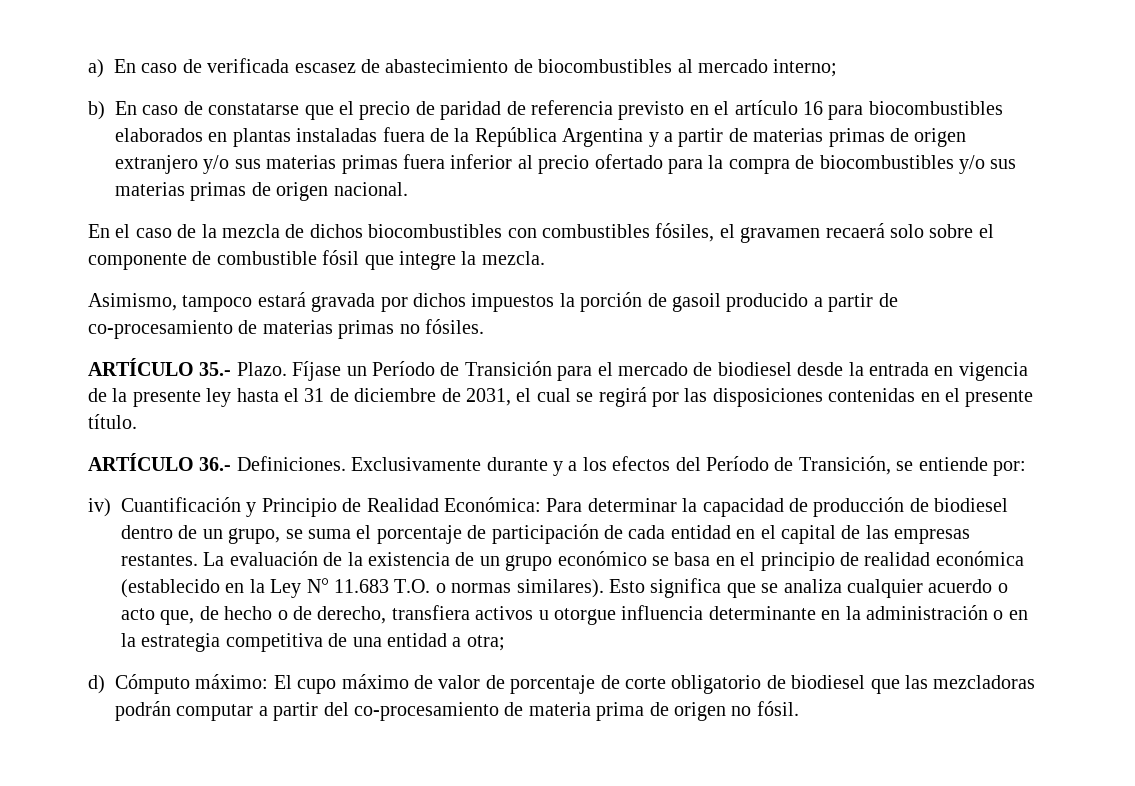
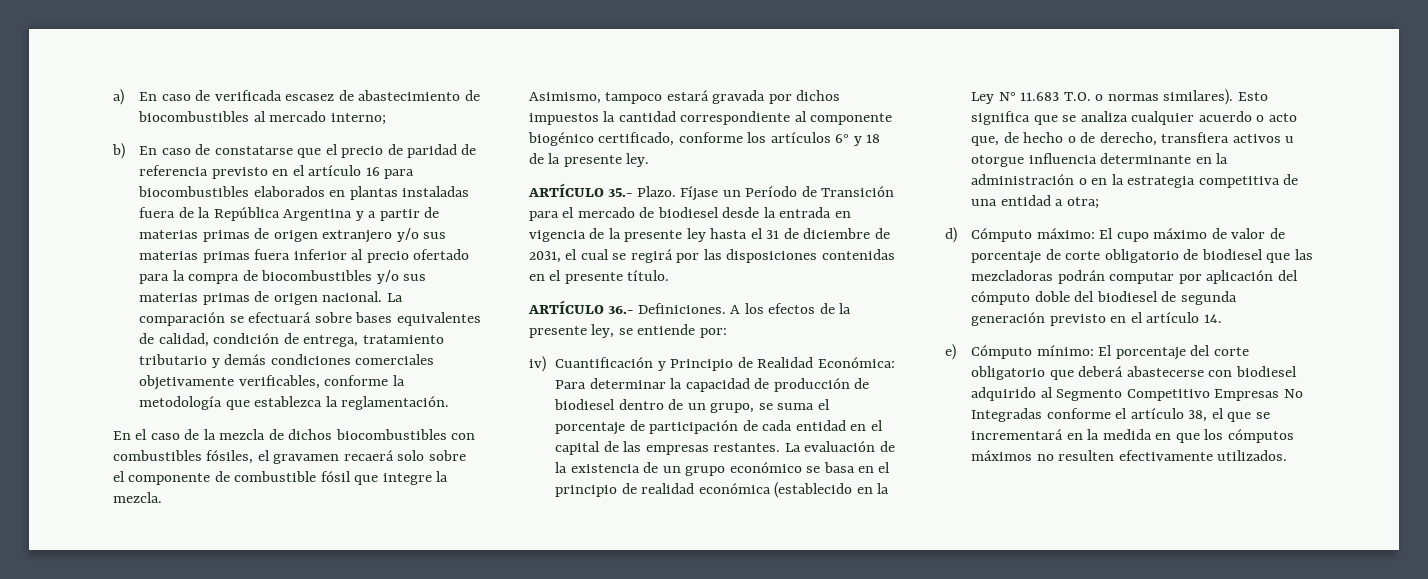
(408, 189) none -> [386,293,403,302] [139,312,481,326] [139,333,444,347] [139,354,435,368] [139,375,405,390] [139,396,450,410] La comparación se efectuará sobre bases equivalentes de calidad, condición de entrega, tratamiento tributario y demás condiciones comerciales objetivamente verificables, conforme la metodología que establezca la reglamentación.
[580,292,898,312] [88,319,484,339] porción de gasoil producido a partir de co-procesamiento de materias primas no fósiles. -> [618,111,893,125] [528,132,881,146] [529,153,650,167] cantidad correspondiente al componente biogénico certificado, conforme los artículos 6° y 18 de la presente ley.
[351,456,891,476] Exclusivamente durante y a los efectos del Período de Transición, -> [730,303,852,314] [529,324,615,338] A los efectos de la presente ley,
[258,701,799,721] a partir del co-procesamiento de materia prima de origen no fósil. -> [1178,270,1298,284] [971,291,1237,305] [971,312,1222,326] [945,344,1249,360] [971,366,1297,380] [971,387,1303,401] [971,408,1270,422] [971,429,1294,443] [971,450,1288,461] por aplicación del cómputo doble del biodiesel de segunda generación previsto en el artículo 14. // e) Cómputo mínimo: El porcentaje del corte obligatorio que deberá abastecerse con biodiesel adquirido al Segmento Competitivo Empresas No Integradas conforme el artículo 38, el que se incrementará en la medida en que los cómputos máximos no resulten efectivamente utilizados.

